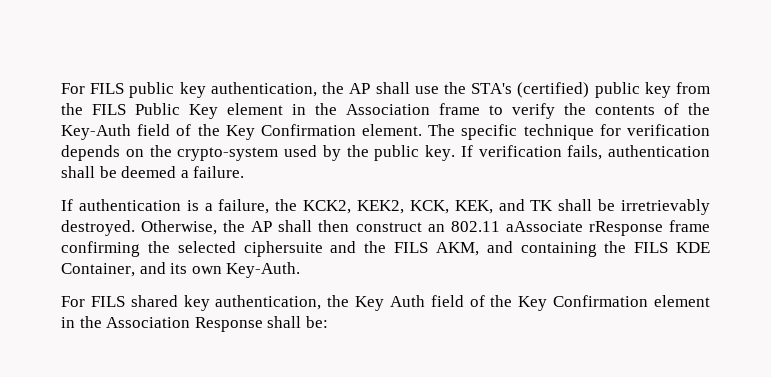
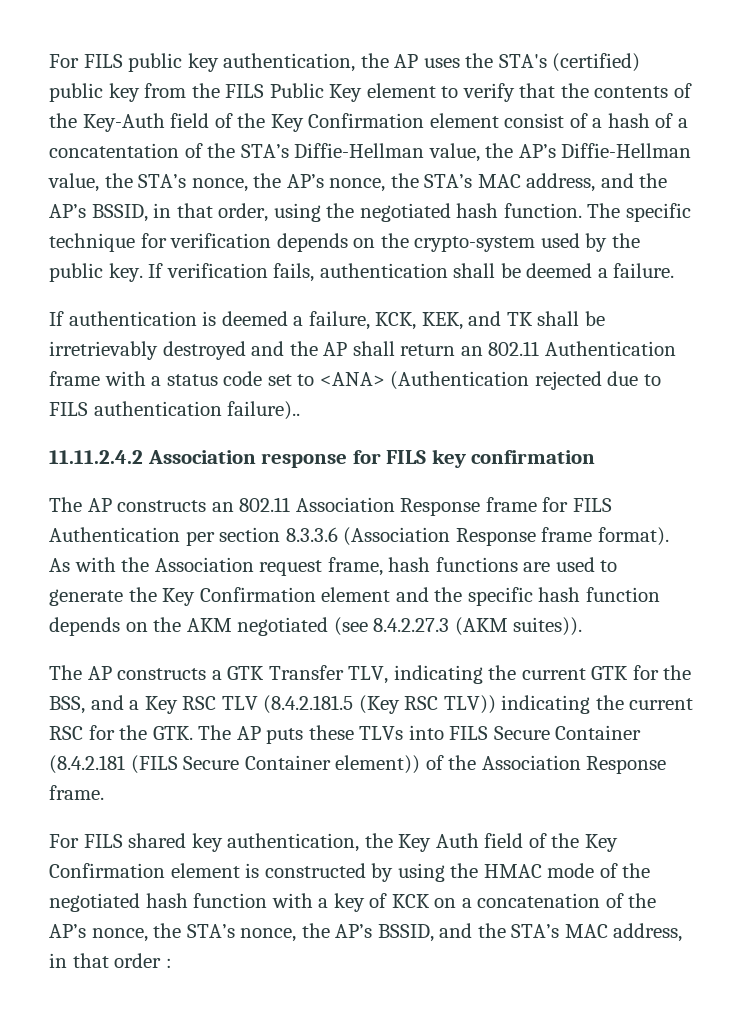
[375,82,439,94] shall use -> [423,58,460,68] uses
[292,103,480,115] in the Association frame -> (436, 90) none
(555, 111) none -> [519,83,556,98] that
[362,124,423,136] element. -> [429,113,688,128] [49,143,692,162] [48,173,668,192] [49,203,582,222] element consist of a hash of a concatentation of the STA’s Diffie-Hellman value, the AP’s Diffie-Hellman value, the STA’s nonce, the AP’s nonce, the STA’s MAC address, and the AP’s BSSID, in that order, using the negotiated hash function.
(199, 205) none -> [221,311,288,326] deemed
[275,199,404,214] the KCK2, KEK2, -> (370, 320) none
[61,220,710,236] [61,241,710,257] [61,262,301,278] destroyed. Otherwise, the AP shall then construct an 802.11 aAssociate rResponse frame confirming the selected ciphersuite and the FILS AKM, and containing the FILS KDE Container, and its own Key-Auth. -> [162,341,676,360] [49,371,661,390] [49,401,301,420] [49,449,596,468] [49,497,612,516] [49,527,669,546] [49,557,618,576] [49,587,660,606] [49,617,583,636] [49,665,692,684] [49,695,694,714] [49,725,642,744] [49,755,667,774] [49,785,104,800] destroyed and the AP shall return an 802.11 Authentication frame with a status code set to <ANA> (Authentication rejected due to FILS authentication failure).. // 11.11.2.4.2 Association response for FILS key confirmation // The AP constructs an 802.11 Association Response frame for FILS Authentication per section 8.3.3.6 (Association Response frame format). As with the Association request frame, hash functions are used to generate the Key Confirmation element and the specific hash function depends on the AKM negotiated (see 8.4.2.27.3 (AKM suites)). // The AP constructs a GTK Transfer TLV, indicating the current GTK for the BSS, and a Key RSC TLV (8.4.2.181.5 (Key RSC TLV)) indicating the current RSC for the GTK. The AP puts these TLVs into FILS Secure Container (8.4.2.181 (FILS Secure Container element)) of the Association Response frame.
[61,316,328,332] in the Association Response shall be: -> [245,863,651,882] [49,893,657,912] [49,923,683,942] [49,953,172,968] is constructed by using the HMAC mode of the negotiated hash function with a key of KCK on a concatenation of the AP’s nonce, the STA’s nonce, the AP’s BSSID, and the STA’s MAC address, in that order :

